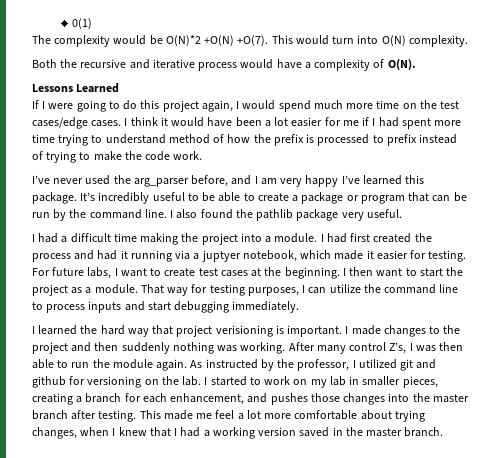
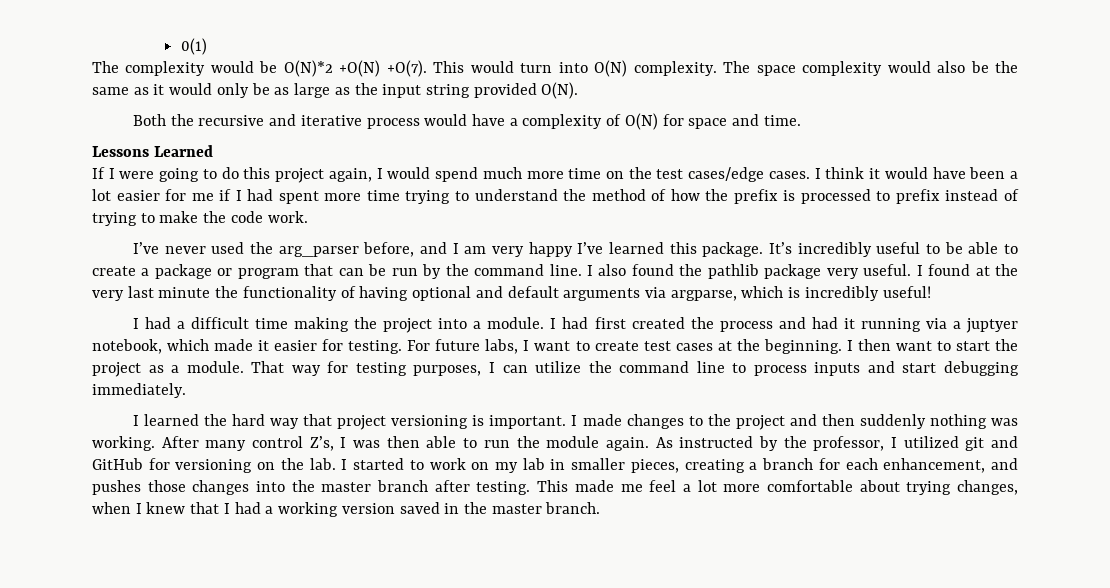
(468, 41) none -> [723,61,1019,76] [92,82,579,99] The space complexity would also be the same as it would only be as large as the input string provided O(N).
[387,59,416,70] O(N). -> [624,113,801,130] O(N) for space and time.
(166, 139) none -> [563,189,587,201] the
(402, 213) none -> [916,264,1019,276] [92,286,931,301] I found at the very last minute the functionality of having optional and default arguments via argparse, which is incredibly useful!
[215,325,273,337] verisioning -> [391,415,469,429] versioning
[32,376,66,388] github -> [92,458,143,470] GitHub

